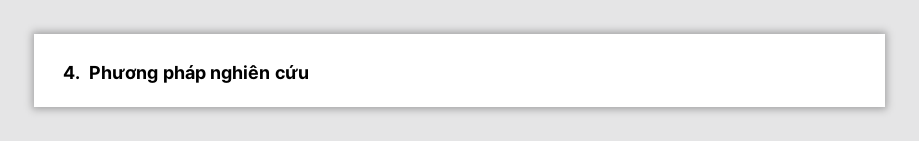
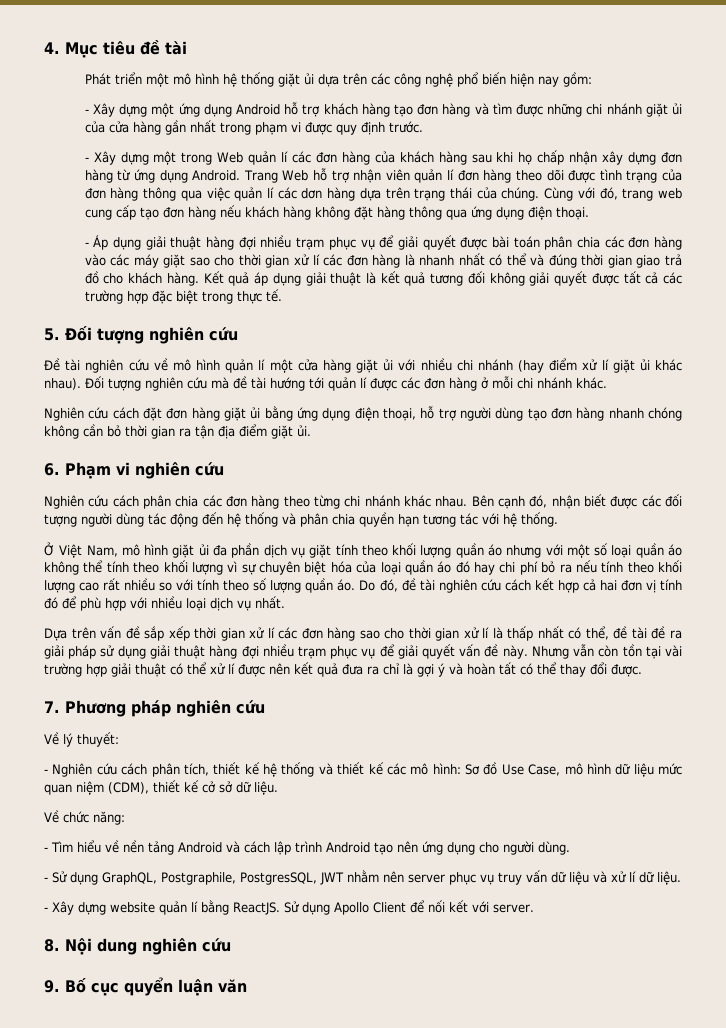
[88,65,310,83] Phương pháp nghiên cứu -> [65,40,188,58] [84,72,592,87] [84,102,682,117] [84,120,423,135] [84,150,683,165] [84,168,683,183] [84,187,682,201] [84,205,589,220] [84,235,682,250] [84,253,682,268] [84,271,683,286] [84,289,282,304] [44,326,239,344] [44,358,682,373] [44,376,607,391] [44,406,682,421] [44,424,311,439] [44,462,225,479] [44,494,682,509] [44,512,558,527] [44,542,682,558] [44,560,682,575] [44,578,682,593] [44,596,285,611] [44,626,682,641] [44,644,682,659] [44,662,642,677] [44,700,266,717] [44,732,119,747] [44,762,682,777] [44,780,278,795] [44,810,125,825] [44,840,570,855] [44,870,681,885] [44,900,534,915] [44,938,232,955] [44,977,248,996] Mục tiêu đề tài // Phát triển một mô hình hệ thống giặt ủi dựa trên các công nghệ phổ biến hiện nay gồm: // - Xây dựng một ứng dụng Android hỗ trợ khách hàng tạo đơn hàng và tìm được những chi nhánh giặt ủi của cửa hàng gần nhất trong phạm vi được quy định trước. // - Xây dựng một trong Web quản lí các đơn hàng của khách hàng sau khi họ chấp nhận xây dựng đơn hàng từ ứng dụng Android. Trang Web hỗ trợ nhận viên quản lí đơn hàng theo dõi được tình trạng của đơn hàng thông qua việc quản lí các dơn hàng dựa trên trạng thái của chúng. Cùng với đó, trang web cung cấp tạo đơn hàng nếu khách hàng không đặt hàng thông qua ứng dụng điện thoại. // - Áp dụng giải thuật hàng đợi nhiều trạm phục vụ để giải quyết được bài toán phân chia các đơn hàng vào các máy giặt sao cho thời gian xử lí các đơn hàng là nhanh nhất có thể và đúng thời gian giao trả đồ cho khách hàng. Kết quả áp dụng giải thuật là kết quả tương đối không giải quyết được tất cả các trường hợp đặc biệt trong thực tế. // 5. Đối tượng nghiên cứu // Đề tài nghiên cứu về mô hình quản lí một cửa hàng giặt ủi với nhiều chi nhánh (hay điểm xử lí giặt ủi khác nhau). Đối tượng nghiên cứu mà đề tài hướng tới quản lí được các đơn hàng ở mỗi chi nhánh khác. // Nghiên cứu cách đặt đơn hàng giặt ủi bằng ứng dụng điện thoại, hỗ trợ người dùng tạo đơn hàng nhanh chóng không cần bỏ thời gian ra tận địa điểm giặt ủi. // 6. Phạm vi nghiên cứu // Nghiên cứu cách phân chia các đơn hàng theo từng chi nhánh khác nhau. Bên cạnh đó, nhận biết được các đối tượng người dùng tác động đến hệ thống và phân chia quyền hạn tương tác với hệ thống. // Ở Việt Nam, mô hình giặt ủi đa phần dịch vụ giặt tính theo khối lượng quần áo nhưng với một số loại quần áo không thể tính theo khối lượng vì sự chuyên biệt hóa của loại quần áo đó hay chi phí bỏ ra nếu tính theo khối lượng cao rất nhiều so với tính theo số lượng quần áo. Do đó, đề tài nghiên cứu cách kết hợp cả hai đơn vị tính đó để phù hợp với nhiều loại dịch vụ nhất. // Dựa trên vấn đề sắp xếp thời gian xử lí các đơn hàng sao cho thời gian xử lí là thấp nhất có thể, đề tài đề ra giải pháp sử dụng giải thuật hàng đợi nhiều trạm phục vụ để giải quyết vấn đề này. Nhưng vẫn còn tồn tại vài trường hợp giải thuật có thể xử lí được nên kết quả đưa ra chỉ là gợi ý và hoàn tất có thể thay đổi được. // 7. Phương pháp nghiên cứu // Về lý thuyết: // - Nghiên cứu cách phân tích, thiết kế hệ thống và thiết kế các mô hình: Sơ đồ Use Case, mô hình dữ liệu mức quan niệm (CDM), thiết kế cở sở dữ liệu. // Về chức năng: // - Tìm hiểu về nền tảng Android và cách lập trình Android tạo nên ứng dụng cho người dùng. // - Sử dụng GraphQL, Postgraphile, PostgresSQL, JWT nhằm nên server phục vụ truy vấn dữ liệu và xử lí dữ liệu. // - Xây dựng website quản lí bằng ReactJS. Sử dụng Apollo Client để nối kết với server. // 8. Nội dung nghiên cứu // 9. Bố cục quyển luận văn

